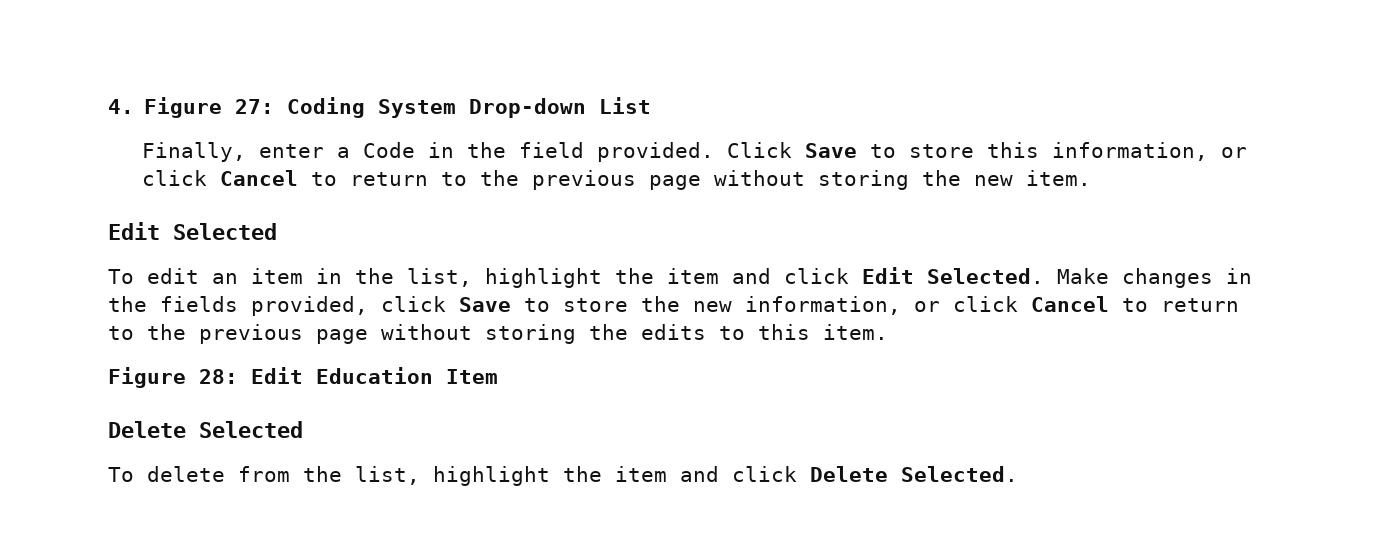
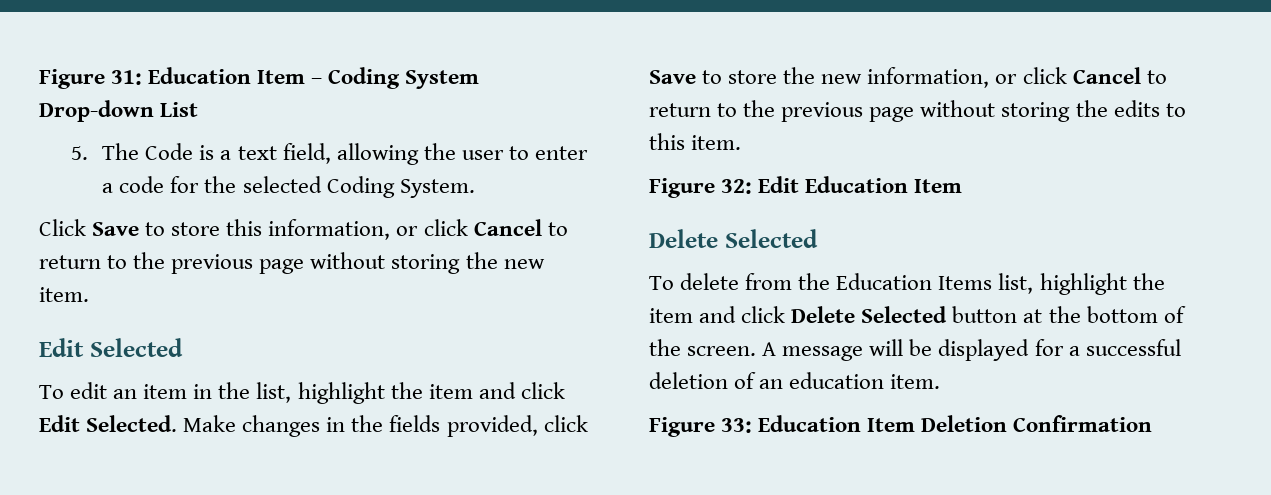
[108,97,275,118] 4. Figure 27: -> [39,67,323,89] Figure 31: Education Item –
[141,142,714,162] Finally, enter a Code in the field provided. -> [70,143,588,165] [102,176,475,198] 5. The Code is a text field, allowing the user to enter a code for the selected Coding System. //
[199,369,238,384] 28: -> [721,179,753,194] 32:
(342, 474) none -> [836,273,993,290] Education Items
[901,466,1018,482] Selected. -> [861,306,1186,323] [649,339,1181,361] [649,372,941,389] [649,415,1153,437] Selected button at the bottom of the screen. A message will be displayed for a successful deletion of an education item. // Figure 33: Education Item Deletion Confirmation

